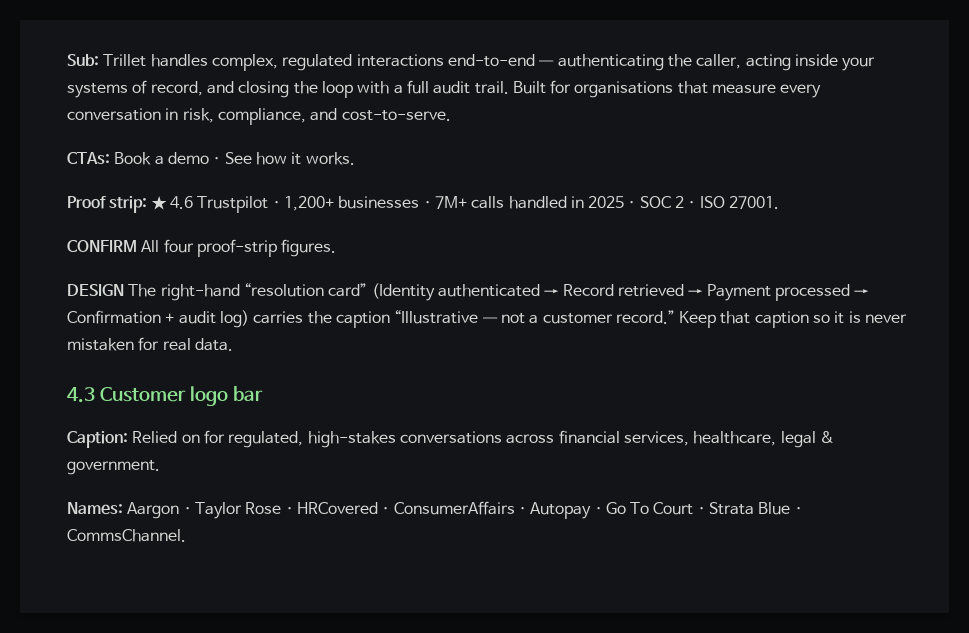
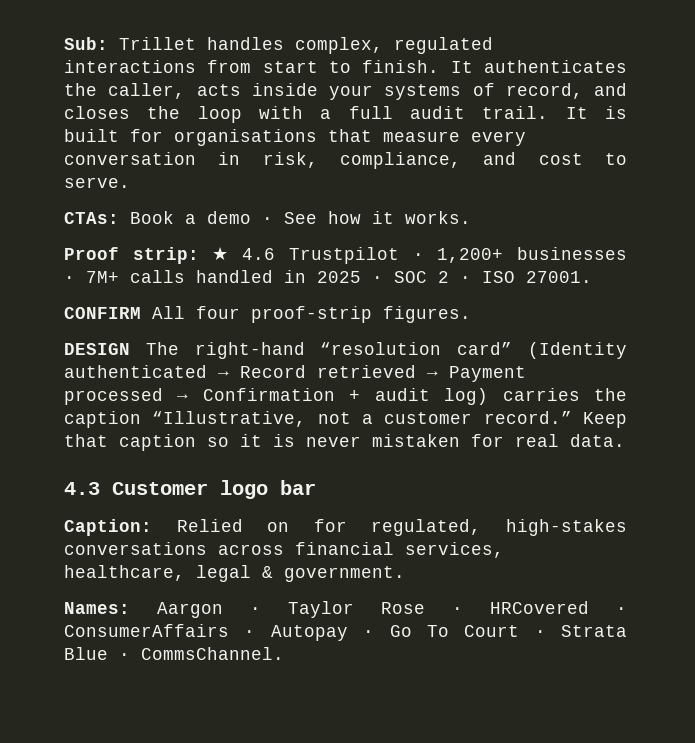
[447,54,664,71] end-to-end — authenticating -> [207,60,627,73] from start to finish. It authenticates
[745,54,791,71] acting -> [196,84,241,96] acts
[238,81,290,98] closing -> [64,106,130,119] closes
[512,81,546,94] Built -> [565,106,627,119] [64,129,119,142] It is built
[341,110,451,121] cost-to-serve. -> [538,153,627,165] [64,177,130,188] cost to serve.
[394,310,498,324] “Illustrative — -> [152,411,307,427] “Illustrative,

